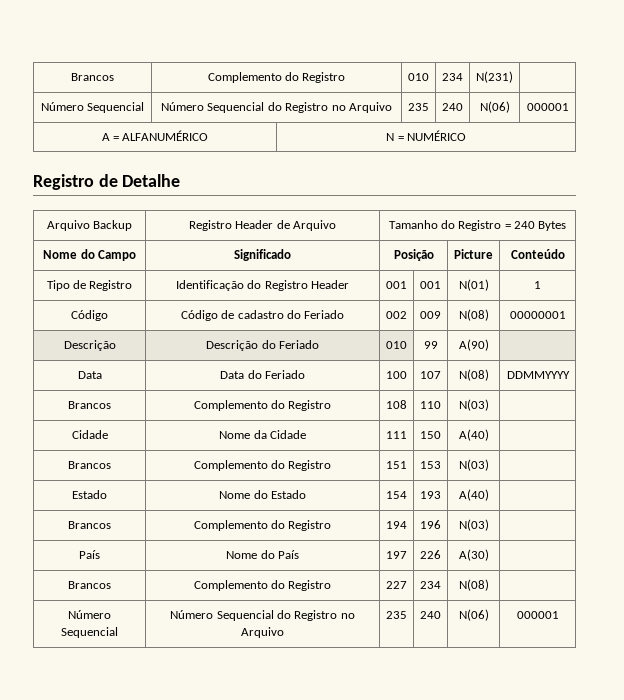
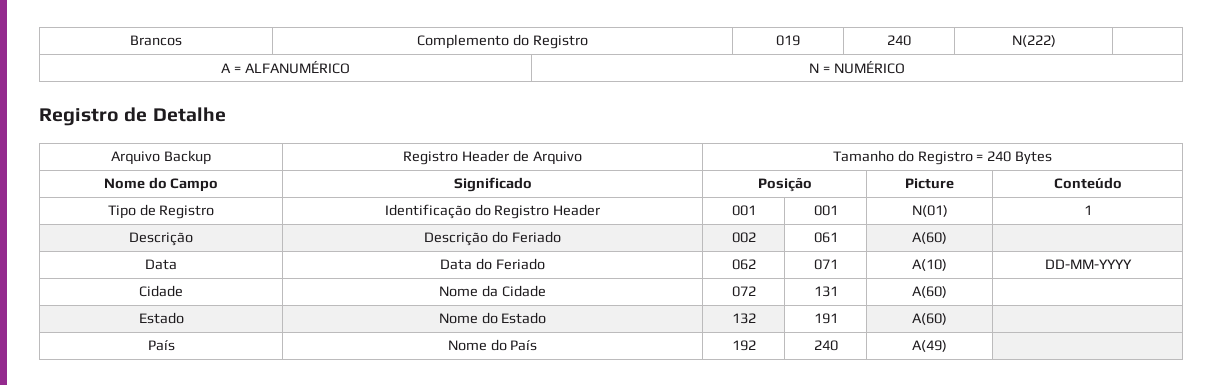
[71,73,114,81] [207,72,346,83] [408,73,429,81] [442,73,463,81] [476,71,513,83] [40,102,145,113] [161,102,392,113] [408,103,429,111] [442,103,463,111] [479,101,510,113] [526,103,569,111] Brancos | Complemento do Registro | 010 | 234 | N(231) | // Número Sequencial | Número Sequencial do Registro no Arquivo | 235 | 240 | N(06) | 000001 -> [130,35,182,46] [417,34,588,49] [776,35,800,46] [887,35,911,46] [1011,35,1056,47] Brancos | Complemento do Registro | 019 | 240 | N(222) |
[71,310,108,321] [180,310,345,321] [386,311,407,319] [420,311,441,319] [458,309,489,321] [509,311,566,319] // Código | Código de cadastro do Feriado | 002 | 009 | N(08) | 00000001 -> (1092, 210) none
[386,341,407,349] [423,341,438,349] [458,339,489,351] 010 | 99 | A(90) -> [731,232,756,243] [813,232,838,243] [912,232,947,244] 002 | 061 | A(60)
[386,371,407,379] [420,371,441,379] [458,369,489,381] [506,371,570,379] [68,401,111,409] [193,400,332,411] [386,400,407,409] [420,401,441,409] [458,399,489,411] [71,430,108,439] [219,430,306,439] [386,431,407,439] [420,431,441,439] [458,429,489,441] [68,461,111,469] [193,460,332,471] [386,461,407,469] [420,461,441,469] [458,459,489,471] [72,490,107,499] [219,490,306,499] [386,491,407,499] [420,491,441,499] [458,489,489,501] [68,521,111,529] [193,520,332,531] [386,521,407,529] [420,520,441,529] [458,519,489,531] [79,550,100,559] [226,550,299,559] [386,551,407,559] [420,550,441,559] [458,549,489,561] [68,581,111,589] [193,580,332,591] [386,581,407,589] [420,581,441,589] [458,579,489,591] [68,610,111,619] [61,627,118,638] [170,610,355,621] [241,627,284,638] [386,611,407,619] [420,611,441,619] [458,609,489,621] [516,611,559,619] 100 | 107 | N(08) | DDMMYYYY // Brancos | Complemento do Registro | 108 | 110 | N(03) | // Cidade | Nome da Cidade | 111 | 150 | A(40) | // Brancos | Complemento do Registro | 151 | 153 | N(03) | // Estado | Nome do Estado | 154 | 193 | A(40) | // Brancos | Complemento do Registro | 194 | 196 | N(03) | // País | Nome do País | 197 | 226 | A(30) | // Brancos | Complemento do Registro | 227 | 234 | N(08) | // Número Sequencial | Número Sequencial do Registro no Arquivo | 235 | 240 | N(06) | 000001 -> [731,259,756,270] [813,259,838,270] [912,259,947,271] [1044,259,1132,269] [139,285,183,297] [439,285,546,297] [731,286,756,297] [813,286,838,297] [912,286,947,298] [138,312,184,324] [438,312,547,324] [731,313,756,324] [813,313,838,324] [912,313,947,325] [147,340,175,351] [447,339,538,351] [731,340,756,351] [813,340,838,351] [912,340,947,352] 062 | 071 | A(10) | DD-MM-YYYY // Cidade | Nome da Cidade | 072 | 131 | A(60) | // Estado | Nome do Estado | 132 | 191 | A(60) | // País | Nome do País | 192 | 240 | A(49) |

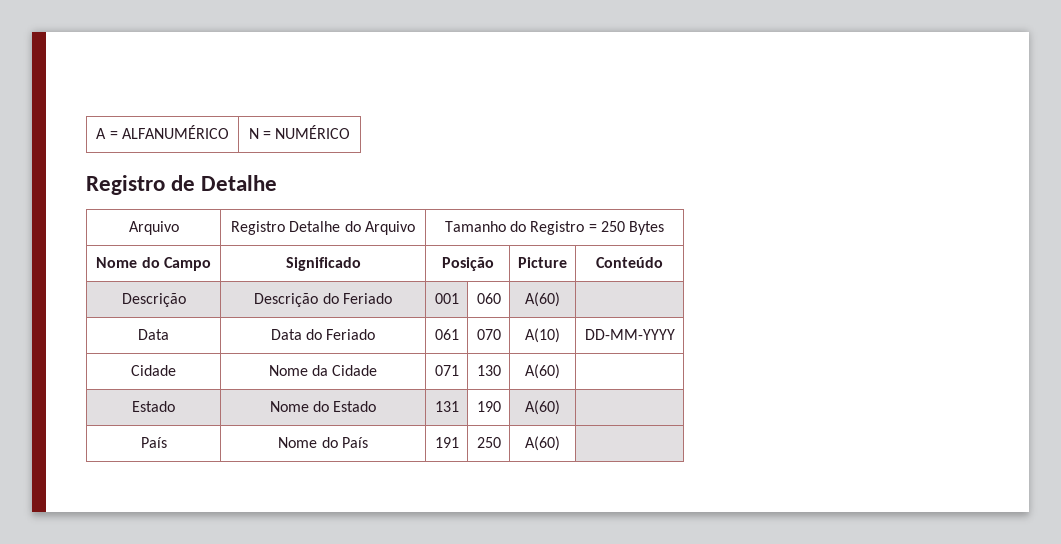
[130,35,182,46] [417,34,588,49] [776,35,800,46] [887,35,911,46] [1011,35,1056,47] Brancos | Complemento do Registro | 019 | 240 | N(222) | // -> (96, 133) none
[163,150,211,165] [403,150,529,165] Backup | Registro Header de -> [231,221,361,235] | Registro Detalhe do
[987,151,1012,162] 240 -> [600,221,625,232] 250
[107,204,215,219] [384,204,601,219] [731,205,756,216] [813,205,838,216] [911,205,948,217] [1083,205,1092,215] // Tipo de Registro | Identificação do Registro Header | 001 | 001 | N(01) | 1 -> (663, 262) none
[731,232,756,243] [813,232,838,243] 002 | 061 -> [434,293,459,304] [476,293,501,304] 001 | 060
[731,259,756,270] [813,259,838,270] 062 | 071 -> [434,329,459,340] [476,329,501,340] 061 | 070
[731,286,756,297] [813,286,838,297] 072 | 131 -> [434,365,459,376] [476,365,501,376] 071 | 130
[731,313,756,324] [813,313,838,324] 132 | 191 -> [434,401,459,412] [476,401,501,412] 131 | 190
[731,340,756,351] [813,340,838,351] [912,340,947,352] 192 | 240 | A(49) -> [434,437,459,448] [476,437,501,448] [525,436,560,451] 191 | 250 | A(60)

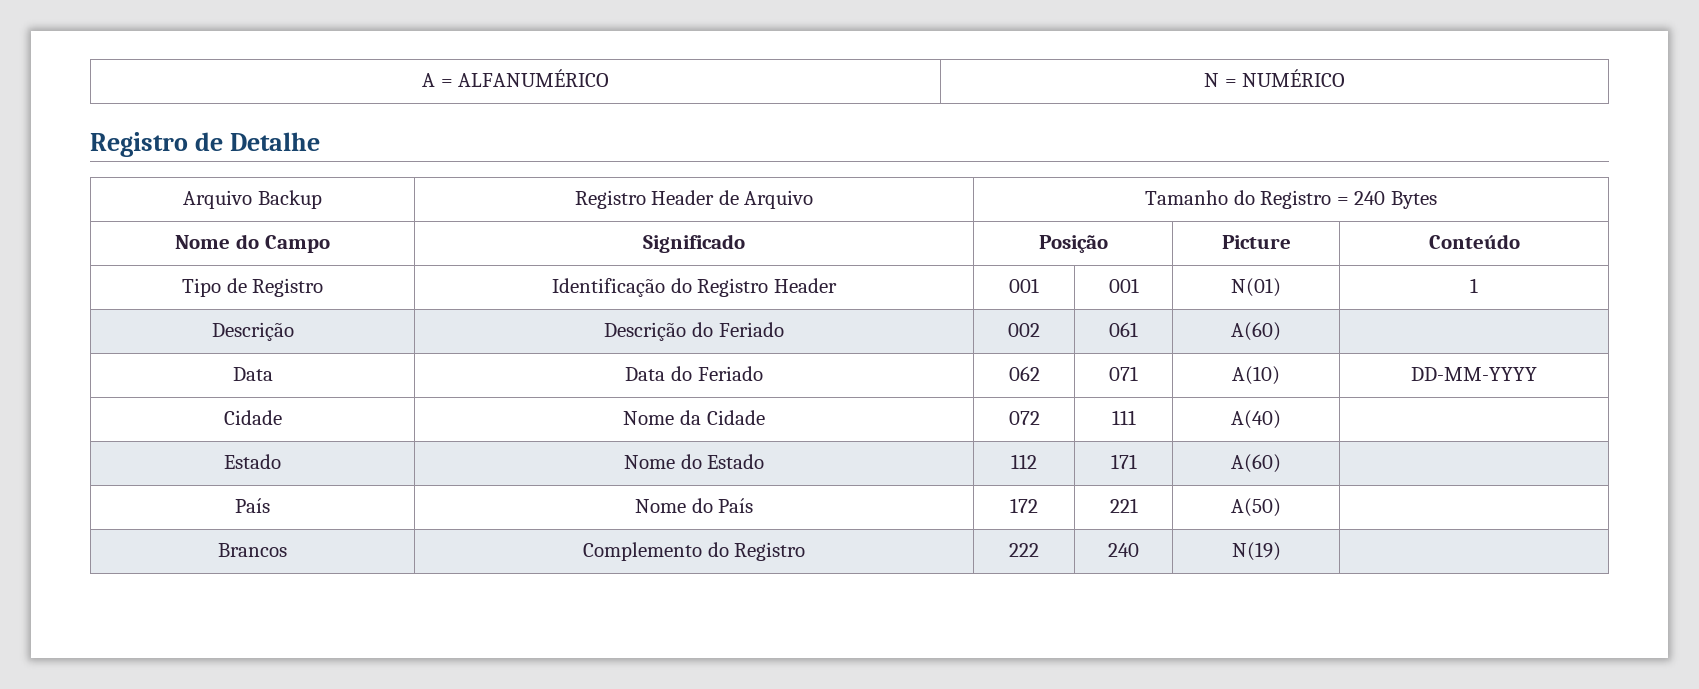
[231,221,361,235] | Registro Detalhe do -> [257,190,322,209] [574,190,739,209] Backup | Registro Header de
[600,221,625,232] 250 -> [1354,191,1386,205] 240
(663, 262) none -> [181,278,324,297] [552,278,837,297] [1009,278,1039,293] [1108,278,1139,293] [1231,278,1281,297] [1470,278,1478,293] // Tipo de Registro | Identificação do Registro Header | 001 | 001 | N(01) | 1
[434,293,459,304] [476,293,501,304] 001 | 060 -> [1008,323,1040,337] [1109,322,1138,337] 002 | 061
[434,329,459,340] [476,329,501,340] 061 | 070 -> [1008,366,1040,381] [1109,366,1138,381] 062 | 071
[434,365,459,376] [476,365,501,376] [525,364,560,379] 071 | 130 | A(60) -> [1008,411,1040,425] [1111,410,1136,425] [1231,410,1281,429] 072 | 111 | A(40)
[434,401,459,412] [476,401,501,412] 131 | 190 -> [1011,454,1037,469] [1110,454,1137,469] 112 | 171
[434,437,459,448] [476,437,501,448] [525,436,560,451] 191 | 250 | A(60) -> [1010,498,1038,513] [1109,498,1138,513] [1231,498,1281,517] [218,543,287,557] [582,542,806,561] [1009,543,1039,557] [1108,543,1139,557] [1231,542,1281,561] 172 | 221 | A(50) | // Brancos | Complemento do Registro | 222 | 240 | N(19)

